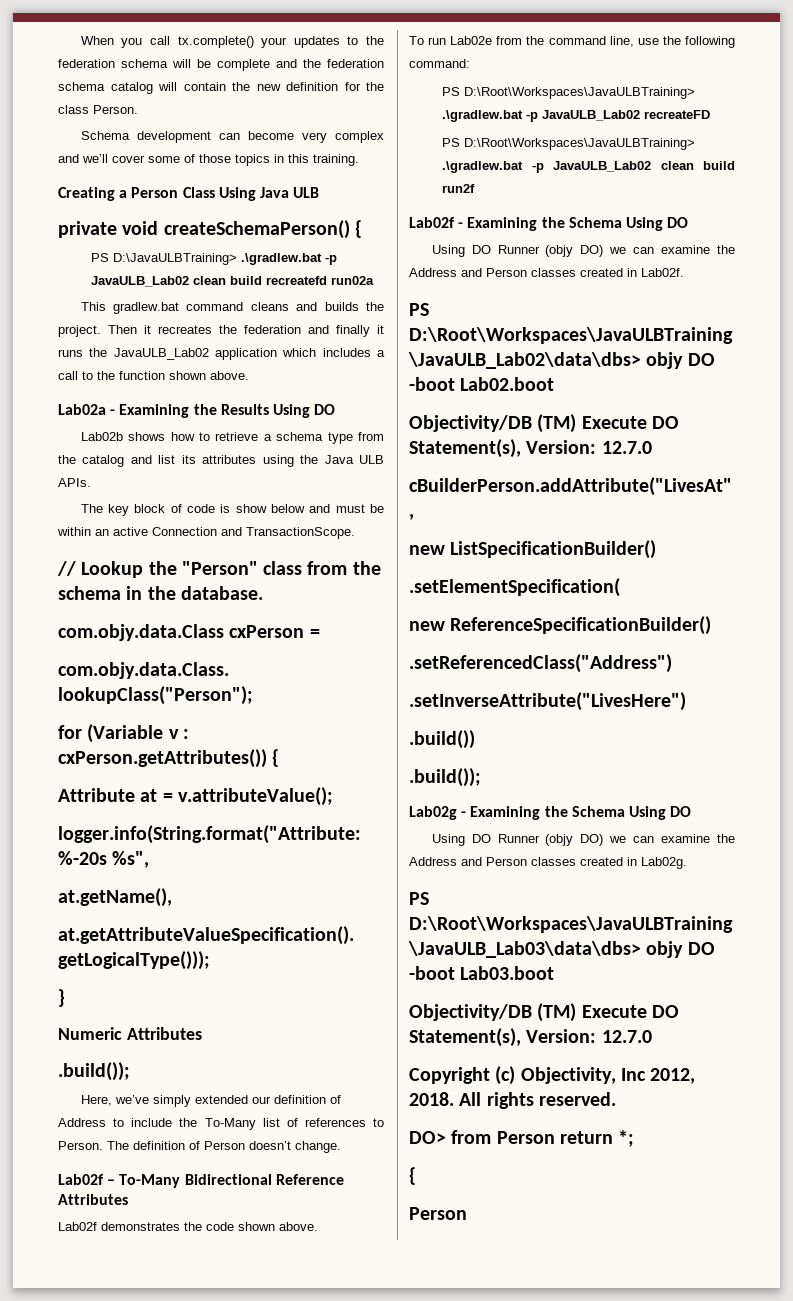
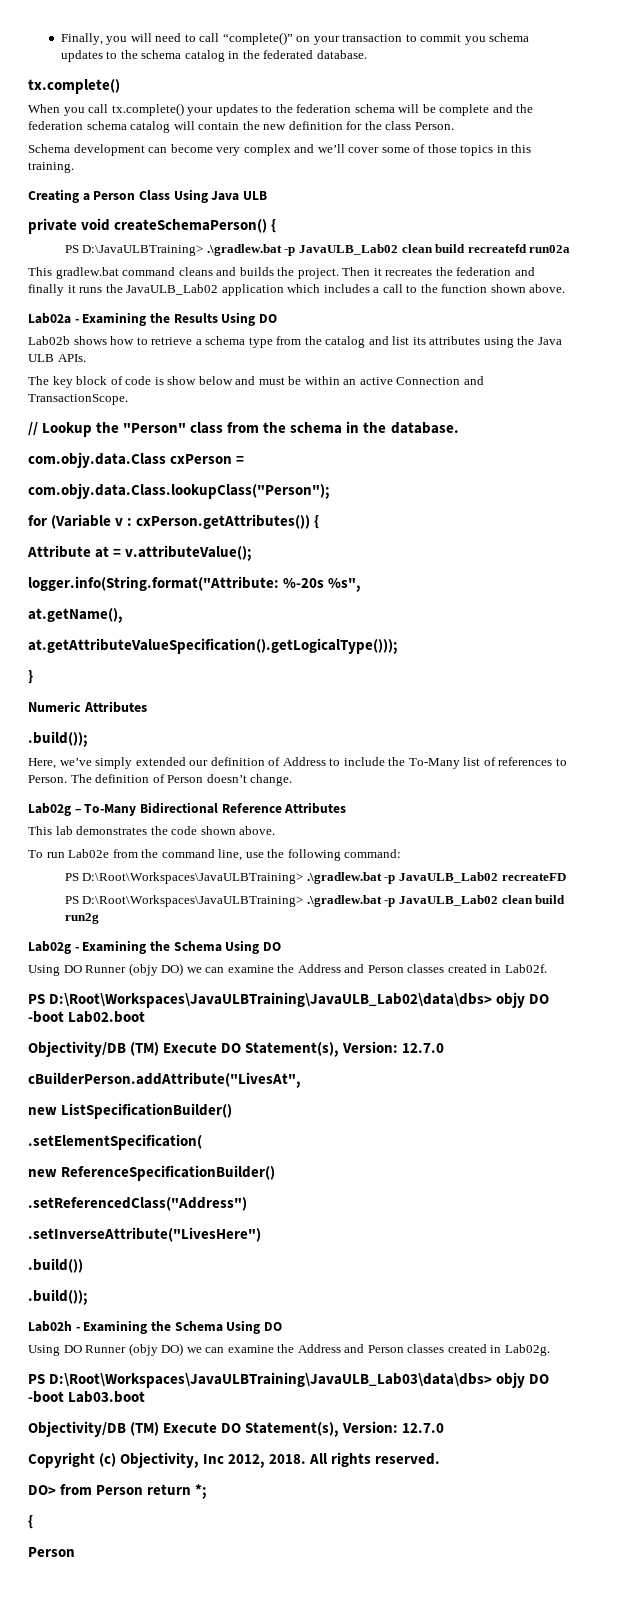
(80, 40) none -> [60,32,530,45] [60,50,367,62] [28,79,120,94] Finally, you will need to call “complete()” on your transaction to commit you schema updates to the schema catalog in the federated database. // tx.complete() //
[58,1174,104,1185] Lab02f -> [28,803,71,816] Lab02g
[58,1222,97,1231] Lab02f -> [28,826,73,835] This lab
[442,184,476,193] [409,217,455,228] run2f // Lab02f -> [64,913,99,924] [28,941,71,954] run2g // Lab02g
[409,806,457,820] Lab02g -> [28,1321,72,1332] Lab02h

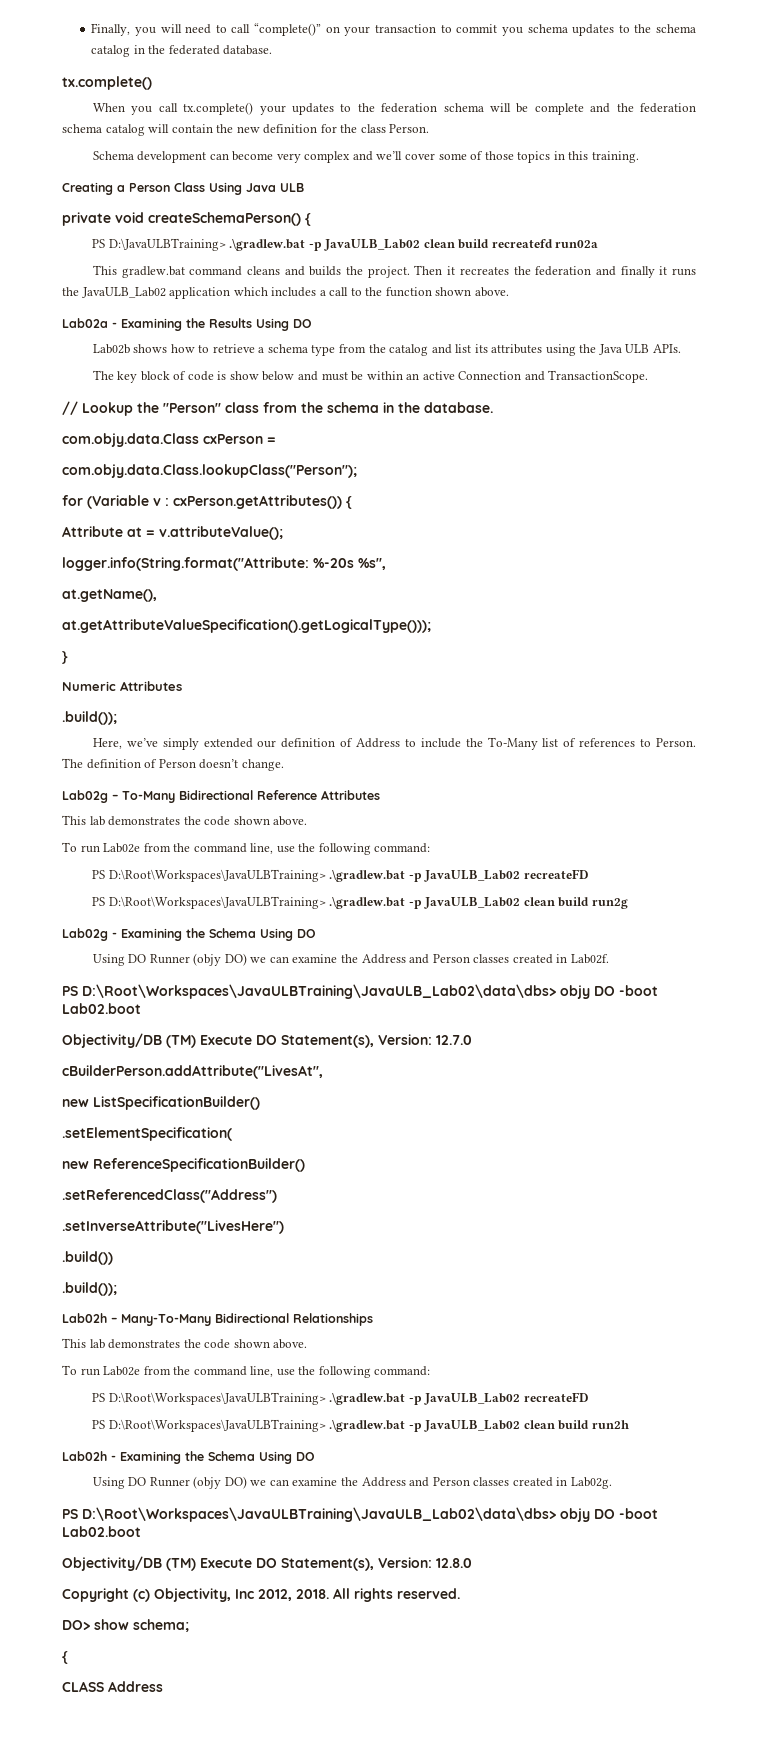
(88, 1297) none -> [62,1313,373,1326] [62,1338,308,1349] [62,1365,431,1378] [92,1392,589,1405] [92,1419,629,1432] // Lab02h – Many-To-Many Bidirectional Relationships // This lab demonstrates the code shown above. // To run Lab02e from the command line, use the following command: // PS D:\Root\Workspaces\JavaULBTraining> .\gradlew.bat -p JavaULB_Lab02 recreateFD // PS D:\Root\Workspaces\JavaULBTraining> .\gradlew.bat -p JavaULB_Lab02 clean build run2h
[49,1372,550,1388] [28,1391,146,1403] [28,1421,445,1437] D:\Root\Workspaces\JavaULBTraining\JavaULB_Lab03\data\dbs> objy DO -boot Lab03.boot // Objectivity/DB (TM) Execute DO Statement(s), Version: 12.7.0 -> [82,1507,658,1522] [62,1526,141,1537] [62,1556,472,1571] D:\Root\Workspaces\JavaULBTraining\JavaULB_Lab02\data\dbs> objy DO -boot Lab02.boot // Objectivity/DB (TM) Execute DO Statement(s), Version: 12.8.0
[60,1484,208,1499] [28,1515,33,1529] [28,1547,75,1557] from Person return *; // { // Person -> [94,1619,189,1632] [62,1651,68,1664] [62,1681,163,1692] show schema; // { // CLASS Address

